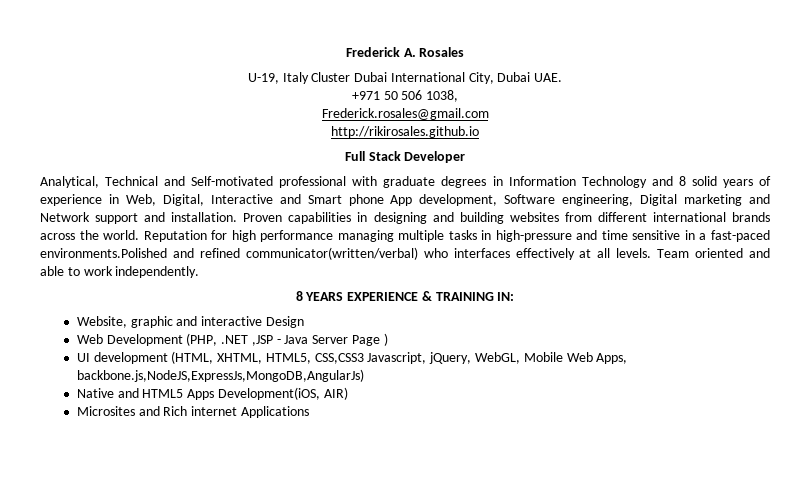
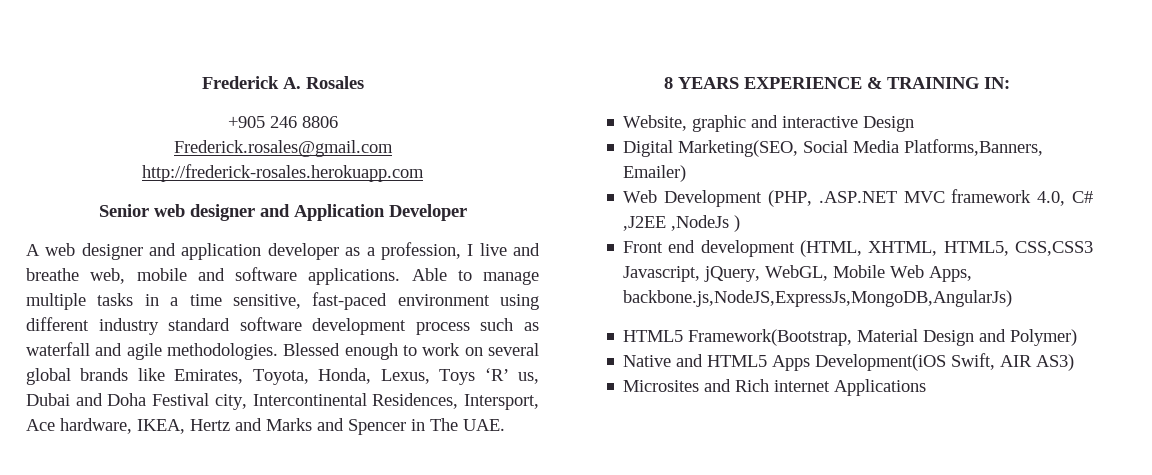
[247,72,563,84] [351,90,459,102] [321,108,489,120] [331,126,479,138] [344,151,466,163] [40,176,772,188] [40,194,771,206] [40,212,770,224] [40,230,770,242] [40,247,770,260] [40,266,200,278] U-19, Italy Cluster Dubai International City, Dubai UAE. // +971 50 506 1038, // Frederick.rosales@gmail.com // http://rikirosales.github.io // Full Stack Developer // Analytical, Technical and Self-motivated professional with graduate degrees in Information Technology and 8 solid years of experience in Web, Digital, Interactive and Smart phone App development, Software engineering, Digital marketing and Network support and installation. Proven capabilities in designing and building websites from different international brands across the world. Reputation for high performance managing multiple tasks in high-pressure and time sensitive in a fast-paced environments.Polished and refined communicator(written/verbal) who interfaces effectively at all levels. Team oriented and able to work independently. -> [227,116,338,128] [173,140,393,157] [142,164,424,182] [98,204,467,221] [26,242,540,260] [26,267,539,285] [26,292,539,310] [26,317,539,335] [26,342,539,360] [26,368,540,385] [26,393,539,410] [26,418,505,435] +905 246 8806 // Frederick.rosales@gmail.com // http://frederick-rosales.herokuapp.com // Senior web designer and Application Developer // A web designer and application developer as a profession, I live and breathe web, mobile and software applications. Able to manage multiple tasks in a time sensitive, fast-paced environment using different industry standard software development process such as waterfall and agile methodologies. Blessed enough to work on several global brands like Emirates, Toyota, Honda, Lexus, Toys ‘R’ us, Dubai and Doha Festival city, Intercontinental Residences, Intersport, Ace hardware, IKEA, Hertz and Marks and Spencer in The UAE.
[76,333,380,346] Web Development (PHP, .NET ,JSP - Java Server Page -> [623,139,1044,157] [623,165,687,182] [623,189,1093,207] [623,215,730,231] Digital Marketing(SEO, Social Media Platforms,Banners, Emailer) // Web Development (PHP, .ASP.NET MVC framework 4.0, C# ,J2EE ,NodeJs
[76,353,90,362] UI -> [623,240,696,253] Front end
(364, 375) none -> [623,329,1078,346] // HTML5 Framework(Bootstrap, Material Design and Polymer)
[217,387,348,400] Development(iOS, AIR) -> [815,353,1075,371] Development(iOS Swift, AIR AS3)

